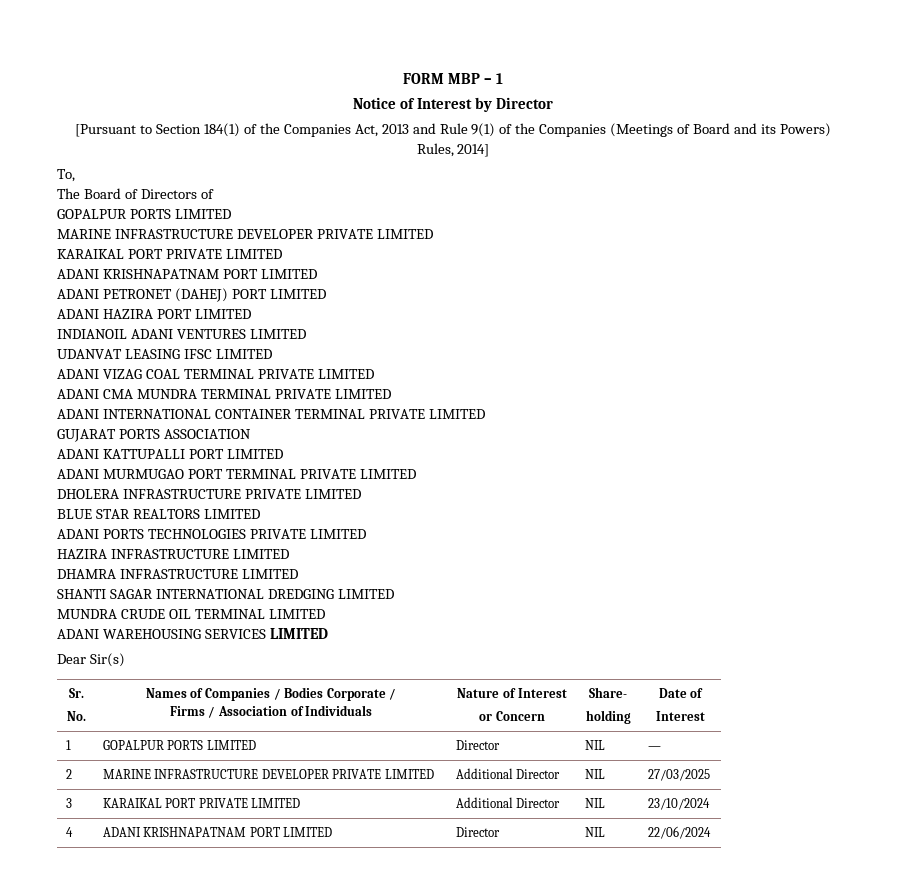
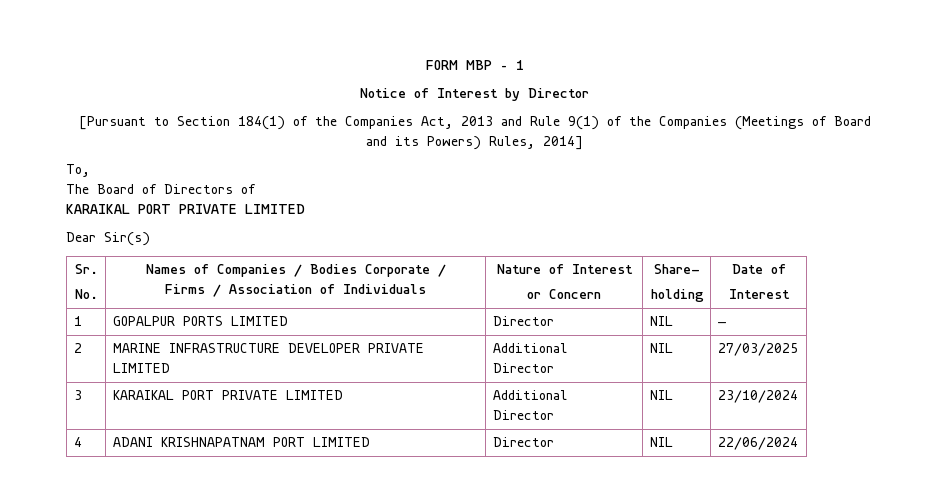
[57,209,231,219] [57,229,433,239] [57,249,282,259] [57,269,317,279] [57,288,326,302] [57,309,251,319] [57,329,306,339] [57,349,272,359] [57,369,374,379] [57,389,391,399] [57,409,485,419] [57,429,251,442] [57,449,283,459] [57,469,416,479] [57,489,361,499] [57,509,260,519] [57,529,366,539] [57,549,289,559] [57,569,298,579] [57,589,394,599] [57,609,325,619] [57,629,266,639] GOPALPUR PORTS LIMITED // MARINE INFRASTRUCTURE DEVELOPER PRIVATE LIMITED // KARAIKAL PORT PRIVATE LIMITED // ADANI KRISHNAPATNAM PORT LIMITED // ADANI PETRONET (DAHEJ) PORT LIMITED // ADANI HAZIRA PORT LIMITED // INDIANOIL ADANI VENTURES LIMITED // UDANVAT LEASING IFSC LIMITED // ADANI VIZAG COAL TERMINAL PRIVATE LIMITED // ADANI CMA MUNDRA TERMINAL PRIVATE LIMITED // ADANI INTERNATIONAL CONTAINER TERMINAL PRIVATE LIMITED // GUJARAT PORTS ASSOCIATION // ADANI KATTUPALLI PORT LIMITED // ADANI MURMUGAO PORT TERMINAL PRIVATE LIMITED // DHOLERA INFRASTRUCTURE PRIVATE LIMITED // BLUE STAR REALTORS LIMITED // ADANI PORTS TECHNOLOGIES PRIVATE LIMITED // HAZIRA INFRASTRUCTURE LIMITED // DHAMRA INFRASTRUCTURE LIMITED // SHANTI SAGAR INTERNATIONAL DREDGING LIMITED // MUNDRA CRUDE OIL TERMINAL LIMITED // ADANI WAREHOUSING SERVICES -> [66,204,237,214] KARAIKAL PORT PRIVATE

